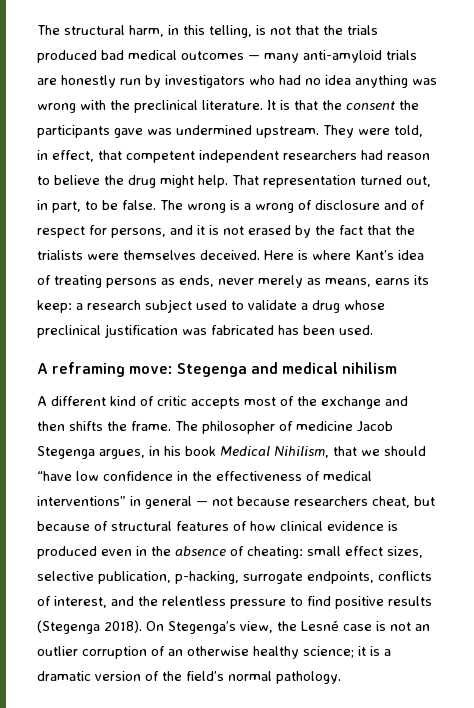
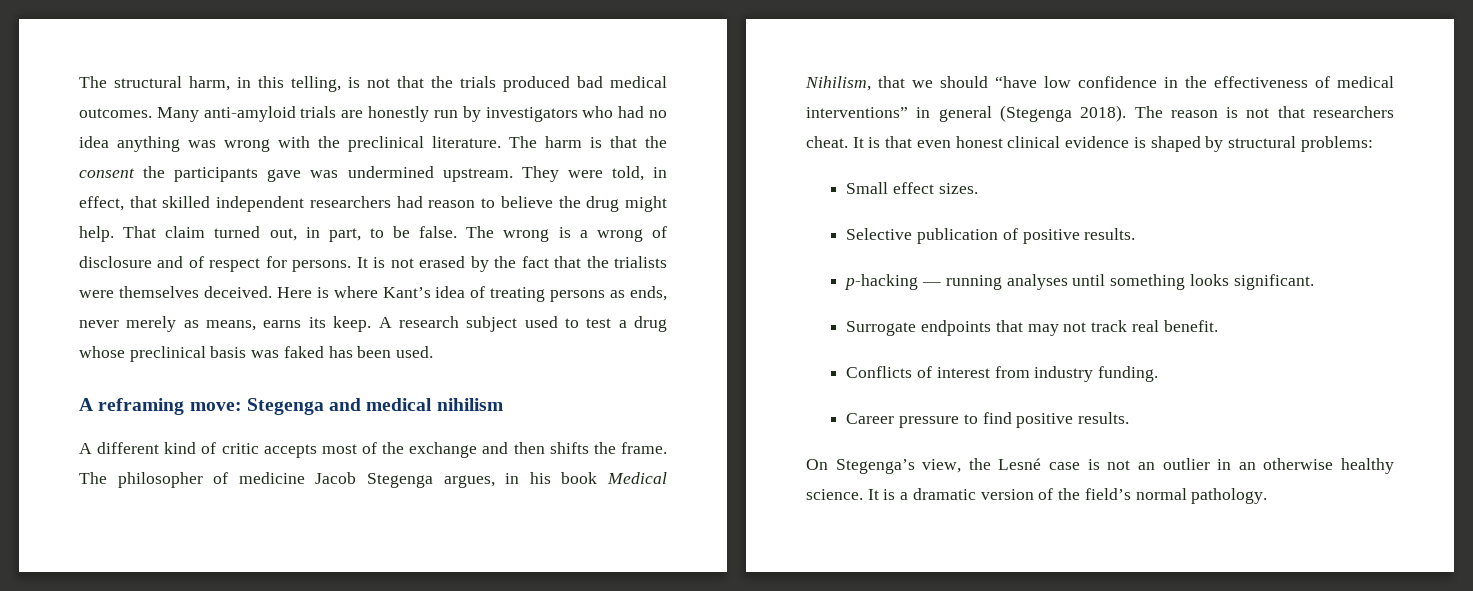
[181,51,299,63] outcomes — many -> [79,107,199,122] outcomes. Many
[267,100,276,110] It -> [509,136,582,148] The harm
[126,151,195,163] competent -> [162,196,211,208] skilled
[263,175,356,188] representation -> [165,226,206,238] claim
[111,225,205,238] persons, and it -> [292,257,368,272] persons. It
[37,300,83,313] keep: a -> [333,316,392,332] keep. A
[248,300,297,310] validate -> [586,318,612,328] test
[105,324,274,338] justification was fabricated -> [210,346,324,358] basis was faked
[196,496,435,508] [37,521,398,531] [37,546,423,559] [37,571,432,584] [37,596,226,608] — not because researchers cheat, but because of structural features of how clinical evidence is produced even in the absence of cheating: small effect sizes, selective publication, p-hacking, surrogate endpoints, conflicts of interest, and the relentless -> [999,105,1394,122] [806,136,1373,152] [846,182,978,194] [846,228,1136,244] [844,274,1314,290] [846,320,1218,336] [846,366,1159,382] [846,413,895,424] (Stegenga 2018). The reason is not that researchers cheat. It is that even honest clinical evidence is shaped by structural problems: // Small effect sizes. // Selective publication of positive results. // p-hacking — running analyses until something looks significant. // Surrogate endpoints that may not track real benefit. // Conflicts of interest from industry funding. // Career
[388,596,432,606] [37,620,142,634] results (Stegenga 2018). -> [1078,412,1130,424] results. //
[82,646,165,659] corruption of -> [1217,459,1232,470] in
[303,646,366,658] science; it -> [806,489,879,500] science. It

